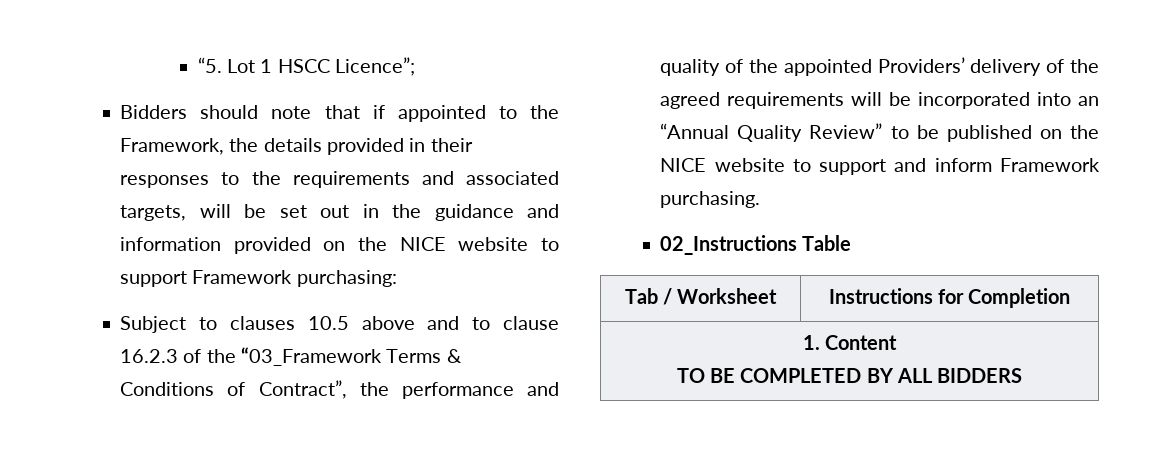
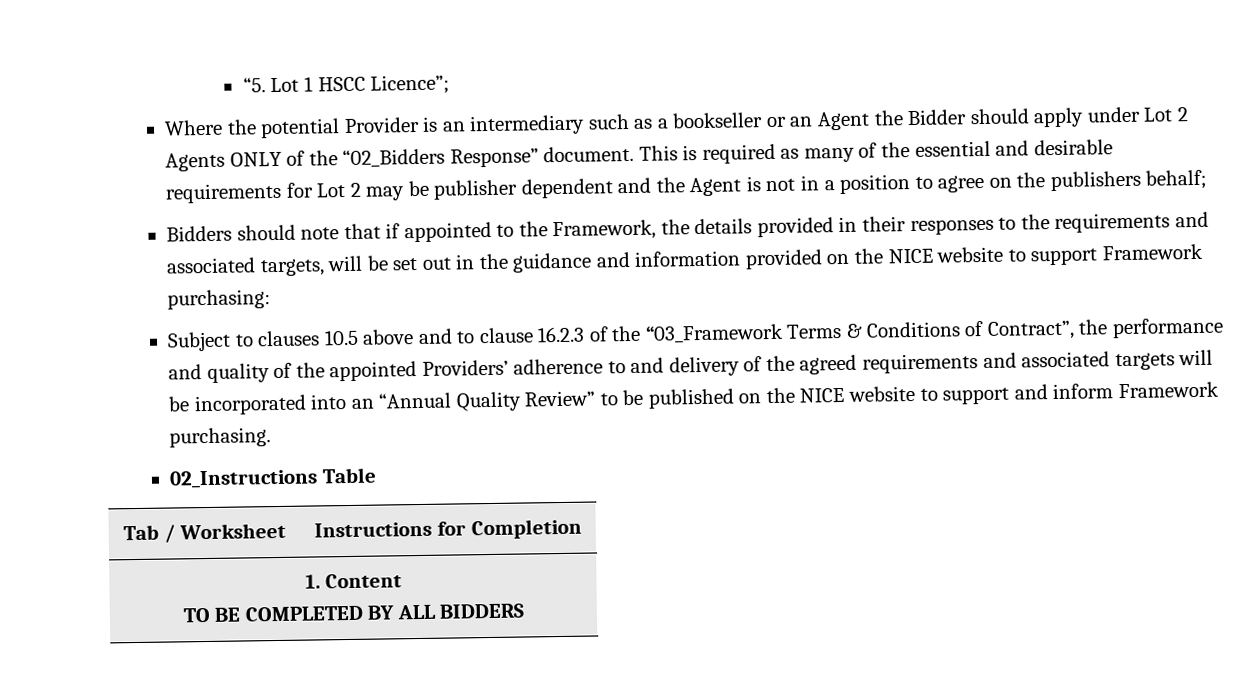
(415, 66) none -> [164,106,1189,139] [165,139,1113,172] [165,169,1208,204] // Where the potential Provider is an intermediary such as a bookseller or an Agent the Bidder should apply under Lot 2 Agents ONLY of the “02_Bidders Response” document. This is required as many of the essential and desirable requirements for Lot 2 may be publisher dependent and the Agent is not in a position to agree on the publishers behalf;
(965, 65) none -> [513,357,665,375] adherence to and
(845, 100) none -> [982,351,1175,371] and associated targets

